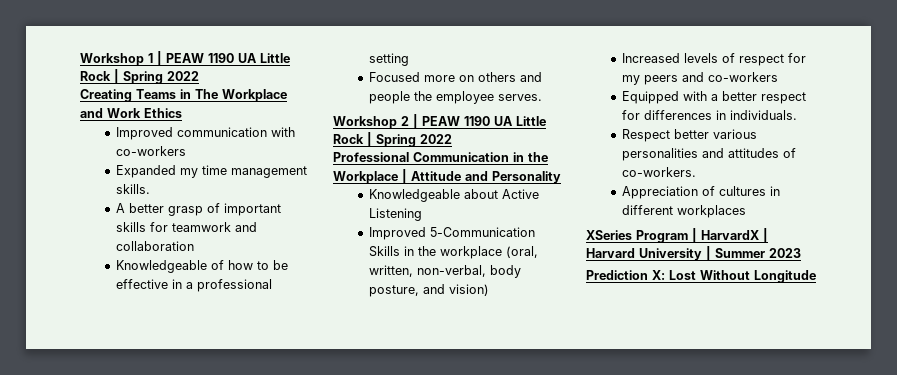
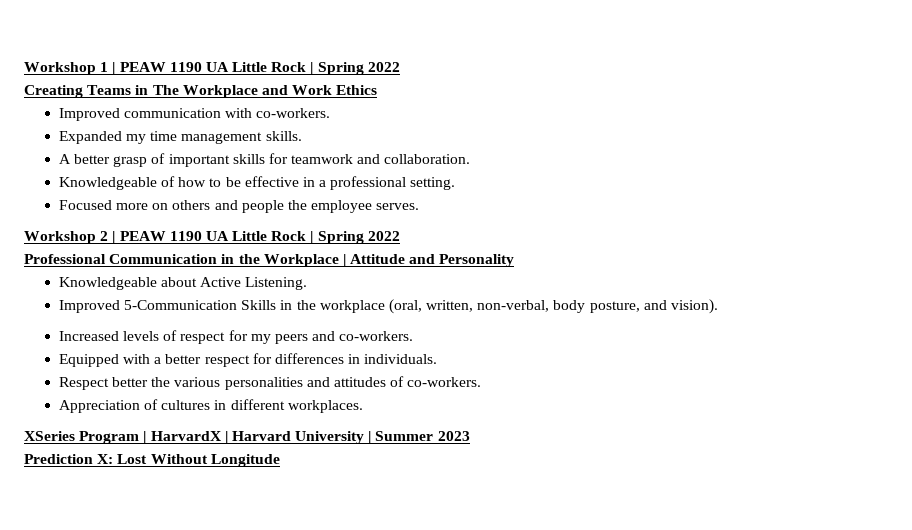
[116,146,187,156] co-workers -> [256,108,331,118] co-workers.
[116,241,195,251] collaboration -> [384,154,471,164] collaboration.
[369,53,410,66] setting -> [410,177,456,190] setting.
[369,208,423,221] Listening -> [245,277,308,290] Listening.
[449,284,490,296] vision) -> [670,299,718,314] vision).
[708,72,779,82] co-workers -> [339,331,414,341] co-workers.
(710, 134) none -> [151,377,171,387] the
[677,205,747,218] workplaces -> [287,400,363,413] workplaces.

